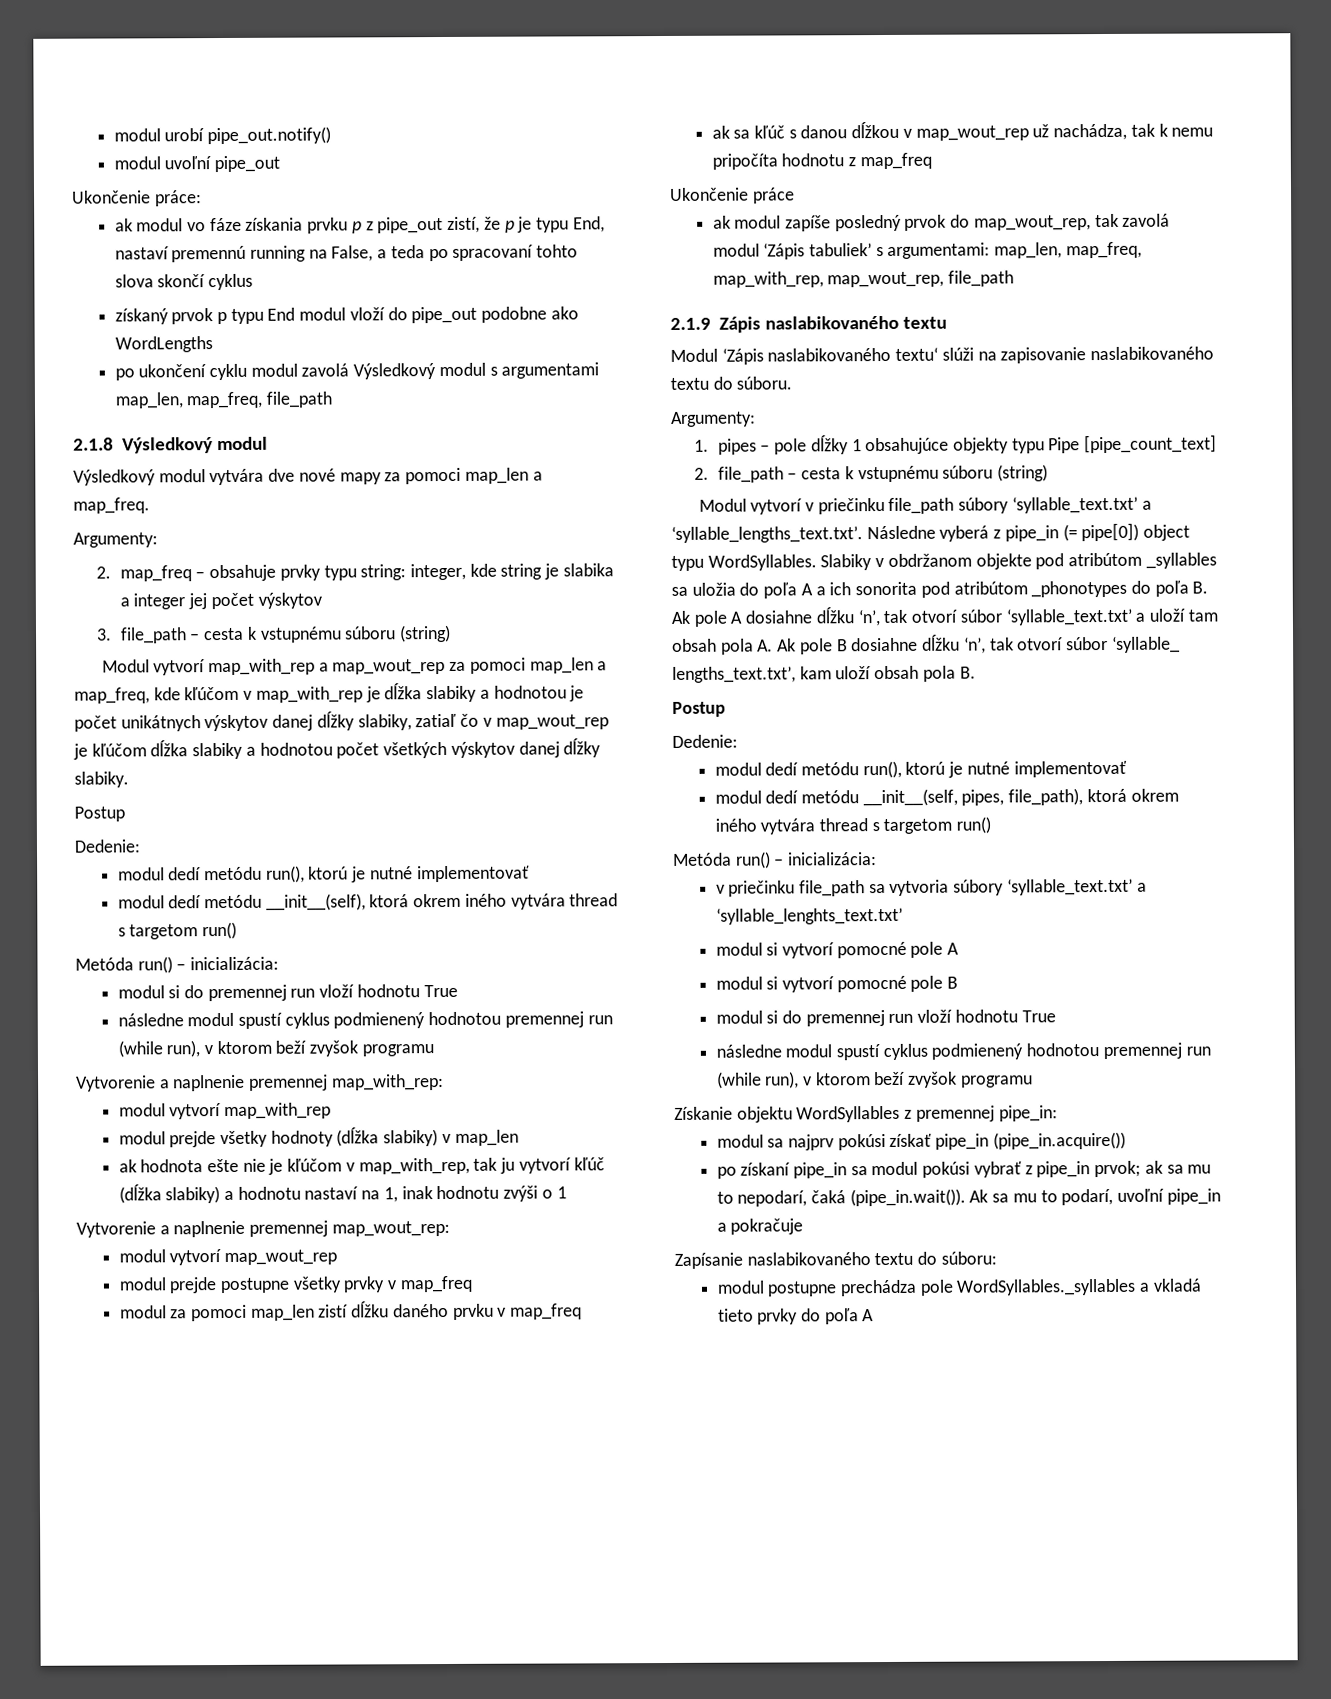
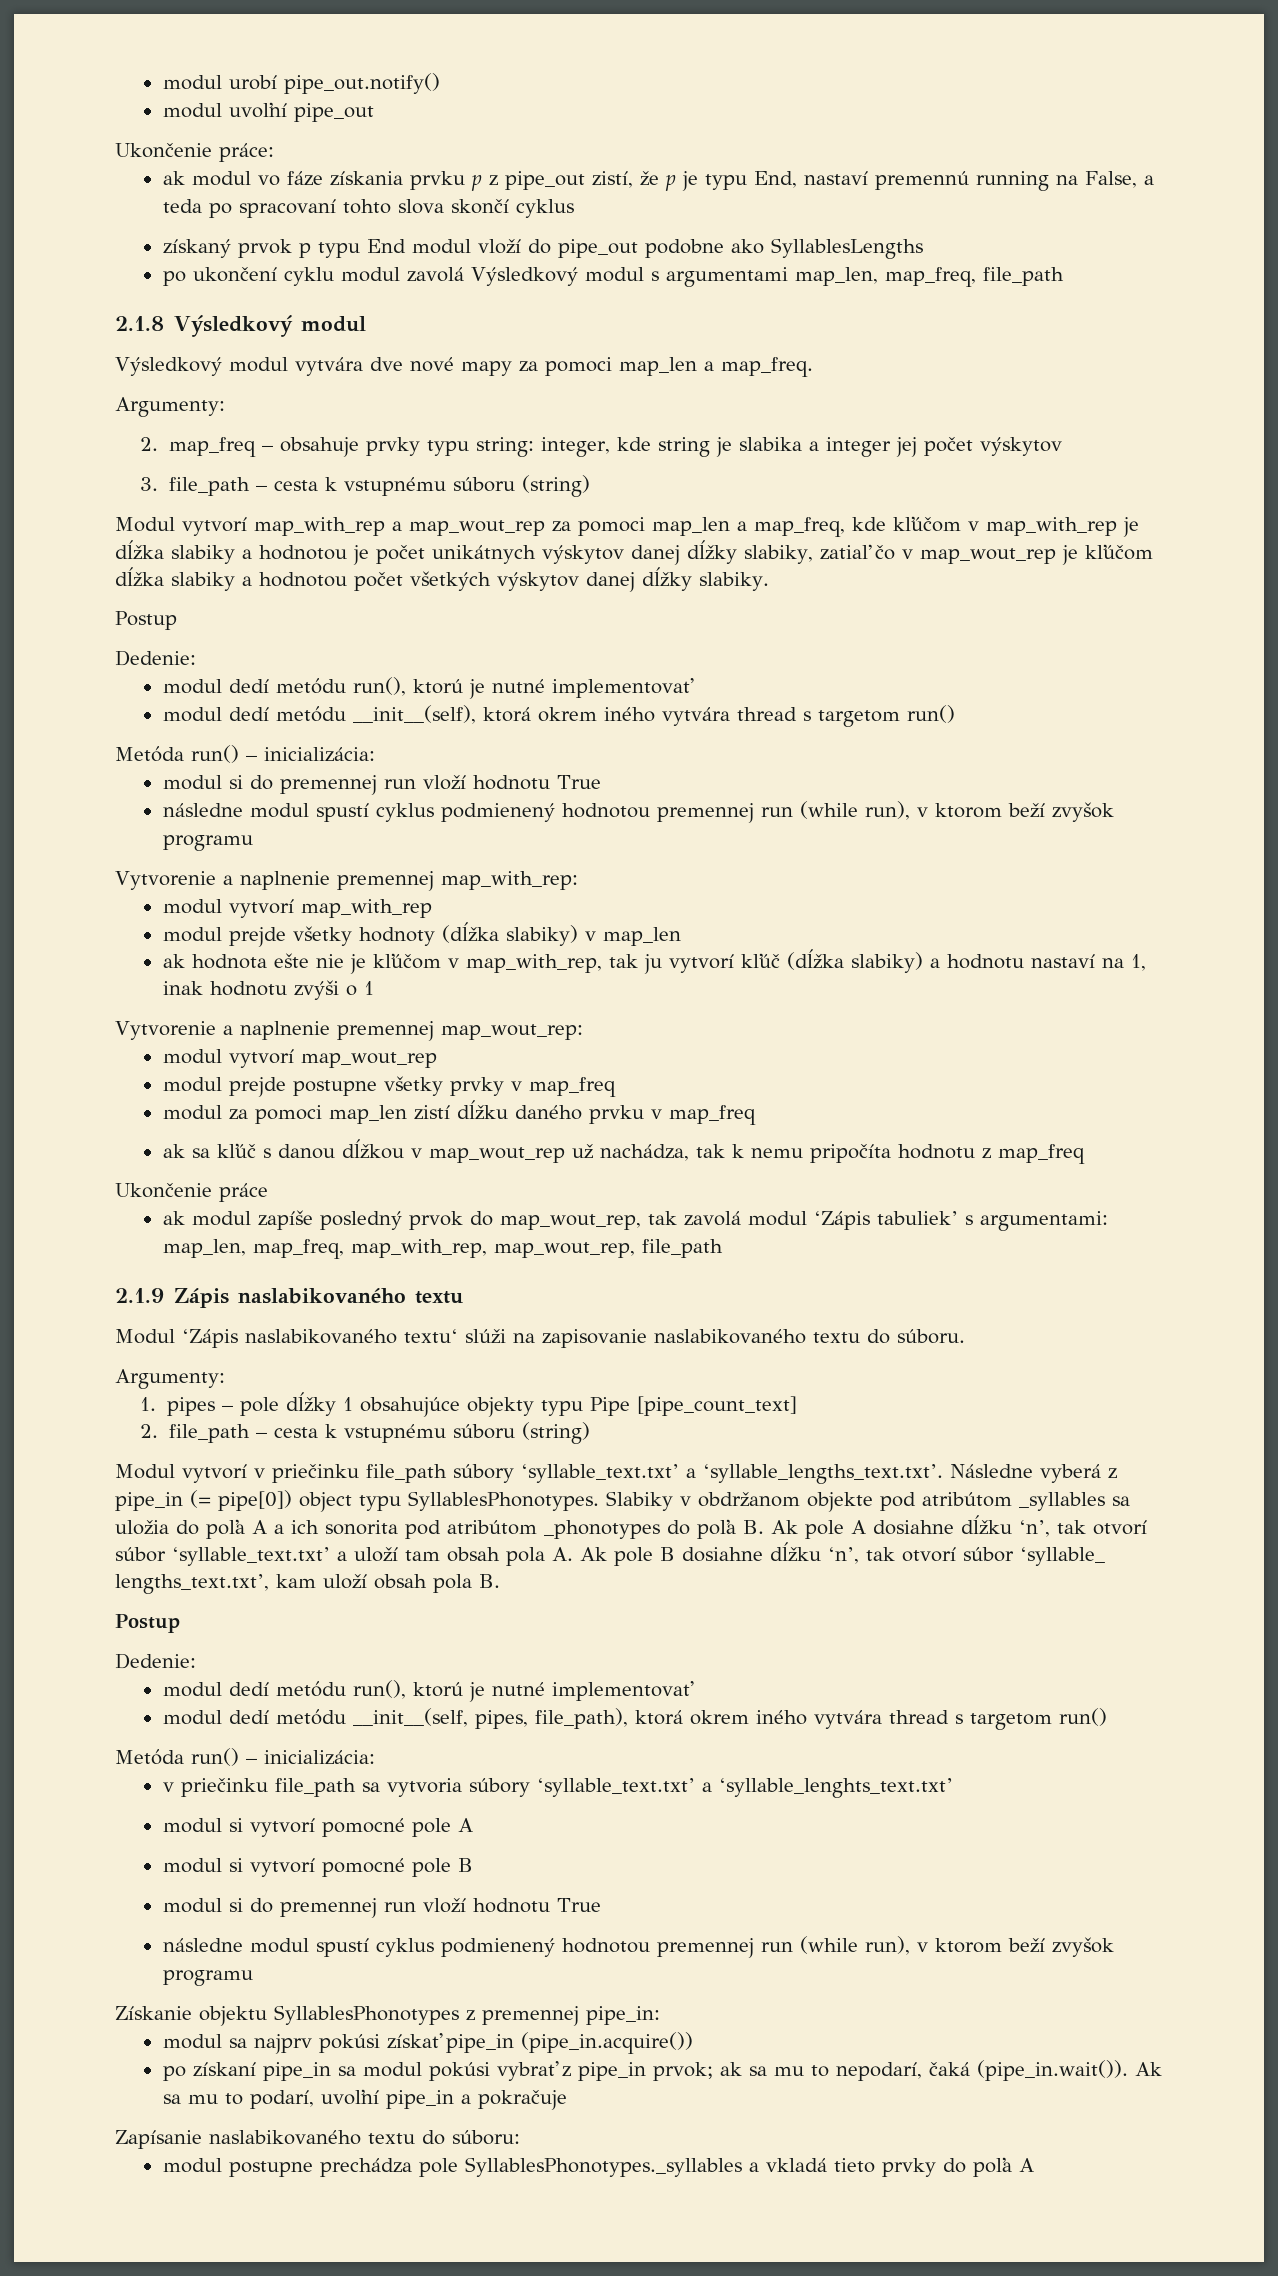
[114,336,213,353] WordLengths -> [770,238,923,259] SyllablesLengths
[707,554,817,571] WordSyllables. -> [408,1491,599,1511] SyllablesPhonotypes.
[796,1105,901,1123] WordSyllables -> [274,2005,459,2025] SyllablesPhonotypes
[956,1278,1137,1296] WordSyllables._syllables -> [464,2157,742,2177] SyllablesPhonotypes._syllables

